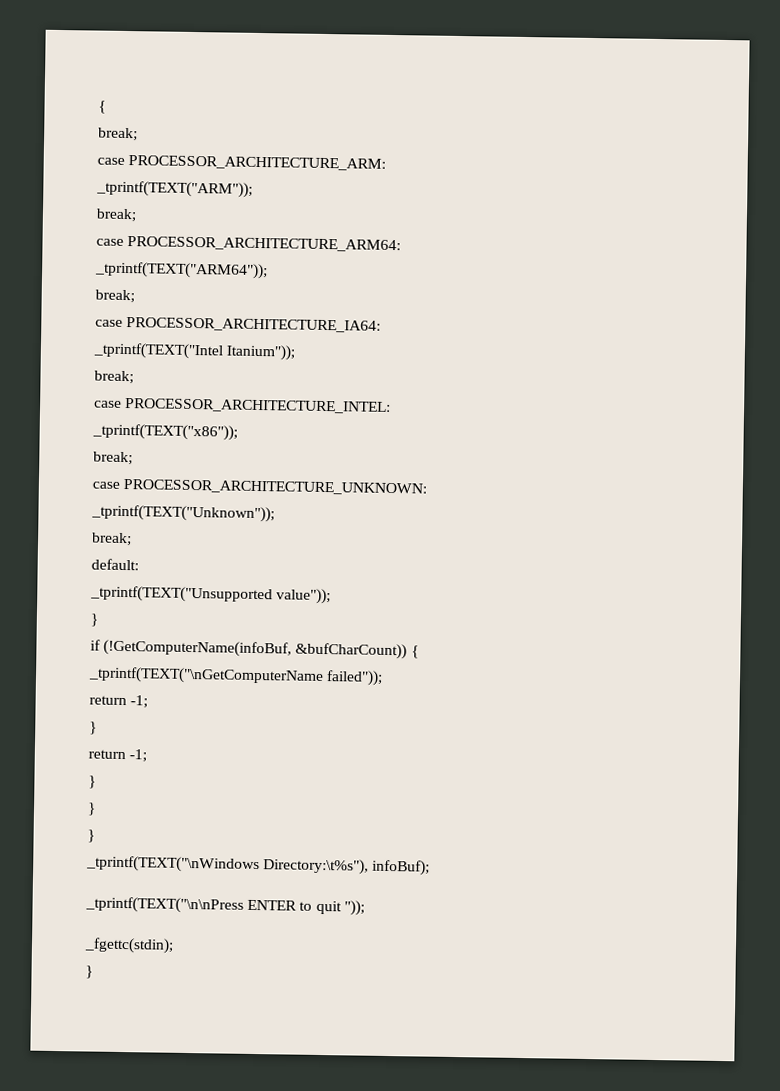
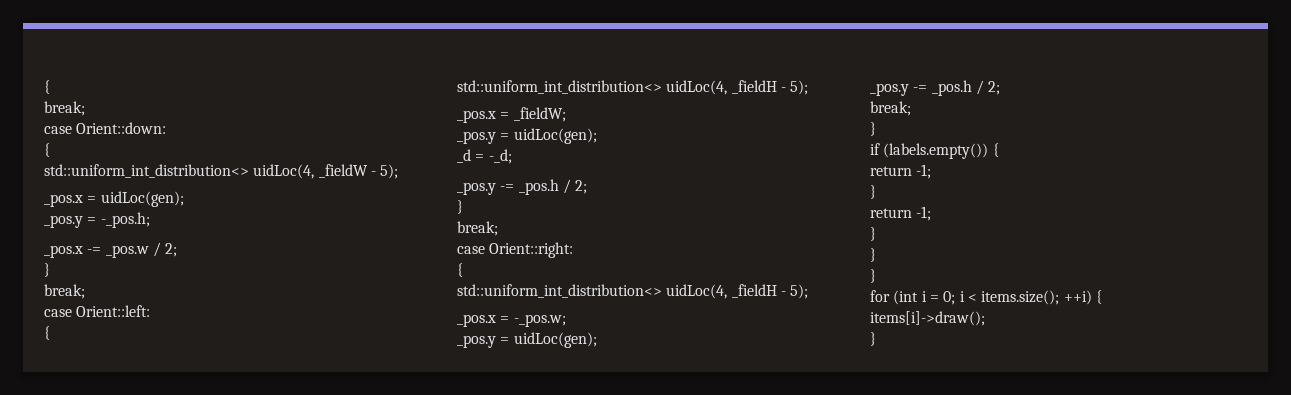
[128,155,387,171] [96,180,253,198] [96,208,137,223] [96,236,402,253] [95,261,268,280] [95,289,135,304] [95,317,382,333] [93,342,296,361] [94,370,134,385] [94,398,392,414] [92,423,238,441] [93,451,133,466] [92,478,428,496] [91,504,275,523] [91,532,132,547] [91,558,139,571] [90,585,332,605] PROCESSOR_ARCHITECTURE_ARM: // _tprintf(TEXT("ARM")); // break; // case PROCESSOR_ARCHITECTURE_ARM64: // _tprintf(TEXT("ARM64")); // break; // case PROCESSOR_ARCHITECTURE_IA64: // _tprintf(TEXT("Intel Itanium")); // break; // case PROCESSOR_ARCHITECTURE_INTEL: // _tprintf(TEXT("x86")); // break; // case PROCESSOR_ARCHITECTURE_UNKNOWN: // _tprintf(TEXT("Unknown")); // break; // default: // _tprintf(TEXT("Unsupported value")); -> [76,122,167,134] [44,143,50,157] [44,164,399,179] [44,191,184,207] [44,212,150,228] [44,242,178,258] [44,263,50,277] [44,284,85,299] [44,305,151,317] [44,326,50,340] [457,80,809,95] [457,107,566,123] [457,128,597,144] [457,149,512,164] [457,179,588,195] [457,200,463,214] [457,221,498,236] [457,242,574,258] [457,263,463,277] [457,284,809,299] [457,314,566,327] [457,332,597,348] [870,80,1001,96] [870,101,911,116] Orient::down: // { // std::uniform_int_distribution<> uidLoc(4, _fieldW - 5); // _pos.x = uidLoc(gen); // _pos.y = -_pos.h; // _pos.x -= _pos.w / 2; // } // break; // case Orient::left: // { // std::uniform_int_distribution<> uidLoc(4, _fieldH - 5); // _pos.x = _fieldW; // _pos.y = uidLoc(gen); // _d = -_d; // _pos.y -= _pos.h / 2; // } // break; // case Orient::right: // { // std::uniform_int_distribution<> uidLoc(4, _fieldH - 5); // _pos.x = -_pos.w; // _pos.y = uidLoc(gen); // _pos.y -= _pos.h / 2; // break;
[103,639,419,660] [88,666,384,686] (!GetComputerName(infoBuf, &bufCharCount)) { // _tprintf(TEXT("\nGetComputerName failed")); -> [883,143,999,159] (labels.empty()) {
[86,855,431,876] [85,896,365,916] [84,937,174,954] _tprintf(TEXT("\nWindows Directory:\t%s"), infoBuf); // _tprintf(TEXT("\n\nPress ENTER to quit ")); // _fgettc(stdin); -> [870,290,1102,305] [870,311,985,326] for (int i = 0; i < items.size(); ++i) { // items[i]->draw();

